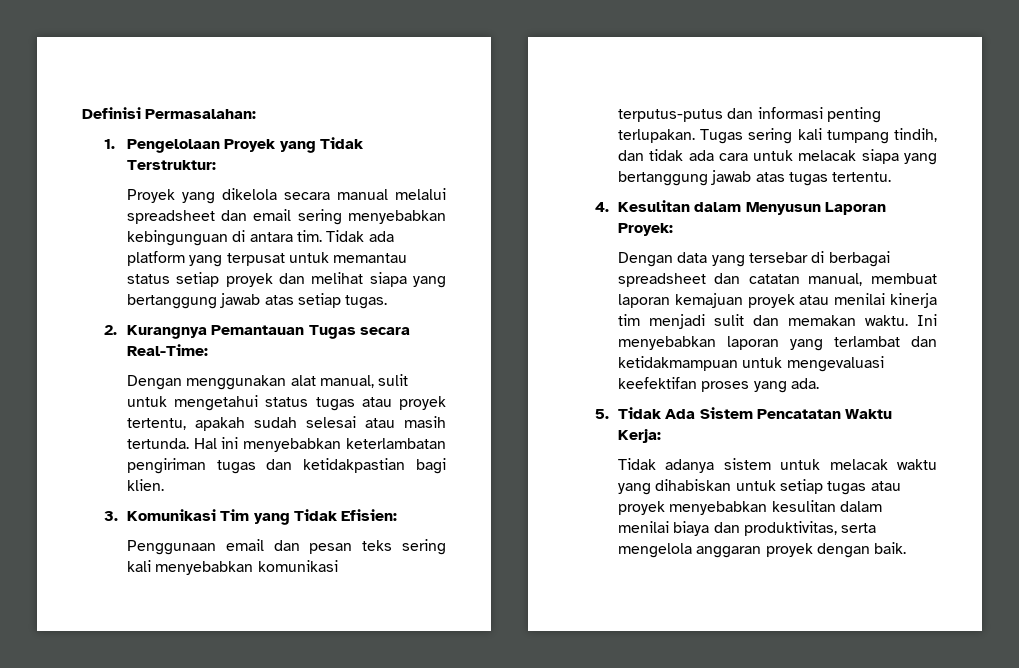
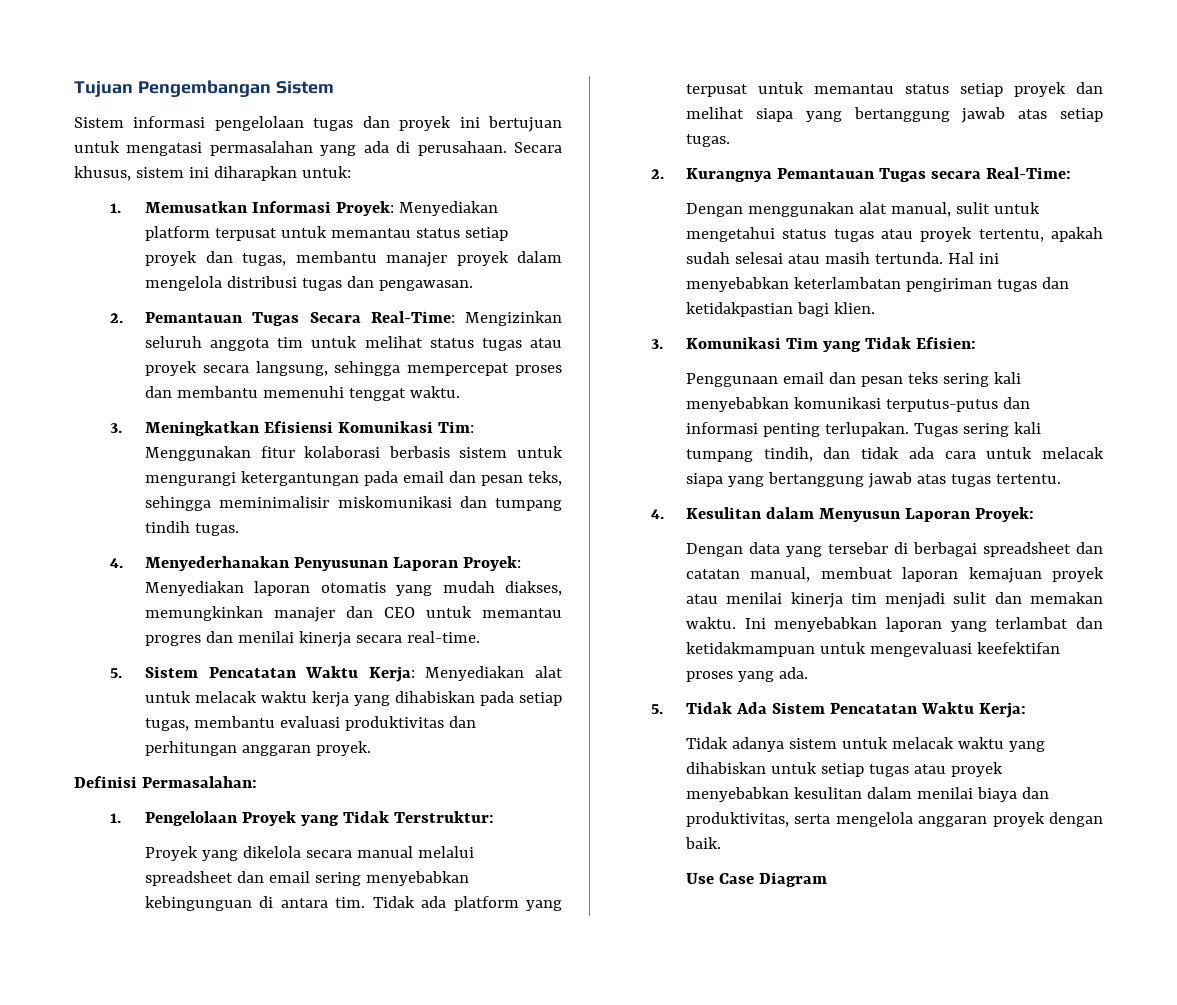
(82, 113) none -> [74,80,334,97] [74,116,562,132] [74,141,562,156] [74,166,351,181] [109,201,498,216] [144,226,508,241] [144,251,562,267] [144,276,473,291] [109,311,562,326] [144,336,562,351] [144,361,562,376] [144,386,460,401] [109,421,474,436] [144,446,563,461] [144,471,562,486] [144,496,562,511] [144,521,239,536] [109,556,521,571] [144,581,562,596] [144,606,562,622] [144,631,480,647] [109,666,563,682] [144,691,563,707] [144,716,476,731] [144,741,371,756] Tujuan Pengembangan Sistem // Sistem informasi pengelolaan tugas dan proyek ini bertujuan untuk mengatasi permasalahan yang ada di perusahaan. Secara khusus, sistem ini diharapkan untuk: // 1. Memusatkan Informasi Proyek: Menyediakan platform terpusat untuk memantau status setiap proyek dan tugas, membantu manajer proyek dalam mengelola distribusi tugas dan pengawasan. // 2. Pemantauan Tugas Secara Real-Time: Mengizinkan seluruh anggota tim untuk melihat status tugas atau proyek secara langsung, sehingga mempercepat proses dan membantu memenuhi tenggat waktu. // 3. Meningkatkan Efisiensi Komunikasi Tim: Menggunakan fitur kolaborasi berbasis sistem untuk mengurangi ketergantungan pada email dan pesan teks, sehingga meminimalisir miskomunikasi dan tumpang tindih tugas. // 4. Menyederhanakan Penyusunan Laporan Proyek: Menyediakan laporan otomatis yang mudah diakses, memungkinkan manajer dan CEO untuk memantau progres dan menilai kinerja secara real-time. // 5. Sistem Pencatatan Waktu Kerja: Menyediakan alat untuk melacak waktu kerja yang dihabiskan pada setiap tugas, membantu evaluasi produktivitas dan perhitungan anggaran proyek. //
(907, 548) none -> [685,872,827,887] // Use Case Diagram

